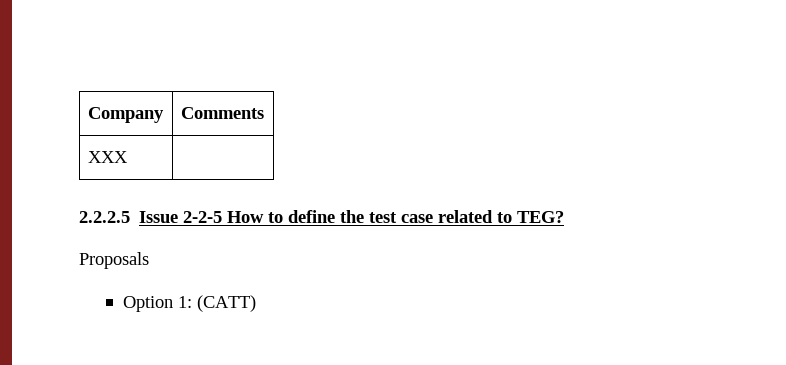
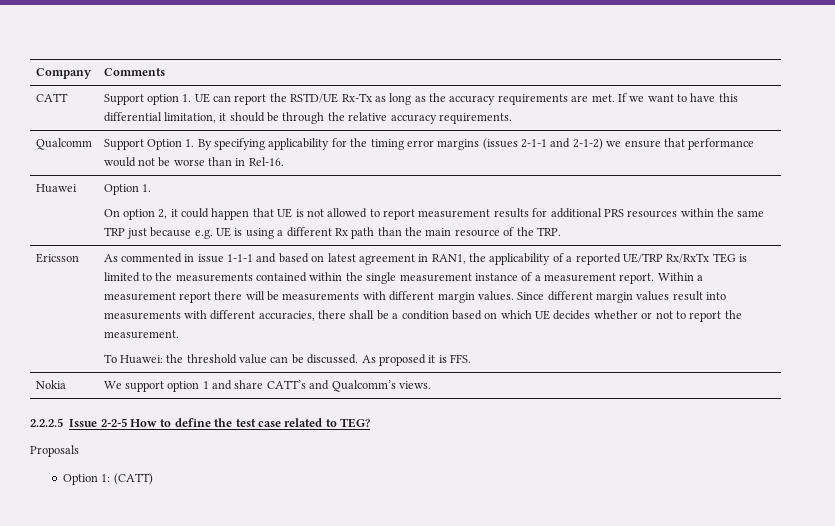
[87,151,128,163] XXX | -> [35,93,68,102] [103,93,738,105] [103,112,512,124] [35,138,92,150] [103,138,755,150] [103,157,284,167] [35,184,77,193] [103,184,151,195] [103,208,765,220] [103,227,561,239] [35,253,79,263] [103,253,748,265] [103,272,704,284] [103,291,727,303] [103,310,742,322] [103,330,179,339] [103,354,472,366] [35,380,66,389] [103,380,431,392] CATT | Support option 1. UE can report the RSTD/UE Rx-Tx as long as the accuracy requirements are met. If we want to have this differential limitation, it should be through the relative accuracy requirements. // Qualcomm | Support Option 1. By specifying applicability for the timing error margins (issues 2-1-1 and 2-1-2) we ensure that performance would not be worse than in Rel-16. // Huawei | Option 1. // On option 2, it could happen that UE is not allowed to report measurement results for additional PRS resources within the same TRP just because e.g. UE is using a different Rx path than the main resource of the TRP. // Ericsson | As commented in issue 1-1-1 and based on latest agreement in RAN1, the applicability of a reported UE/TRP Rx/RxTx TEG is limited to the measurements contained within the single measurement instance of a measurement report. Within a measurement report there will be measurements with different margin values. Since different margin values result into measurements with different accuracies, there shall be a condition based on which UE decides whether or not to report the measurement. // To Huawei: the threshold value can be discussed. As proposed it is FFS. // Nokia | We support option 1 and share CATT’s and Qualcomm’s views.

